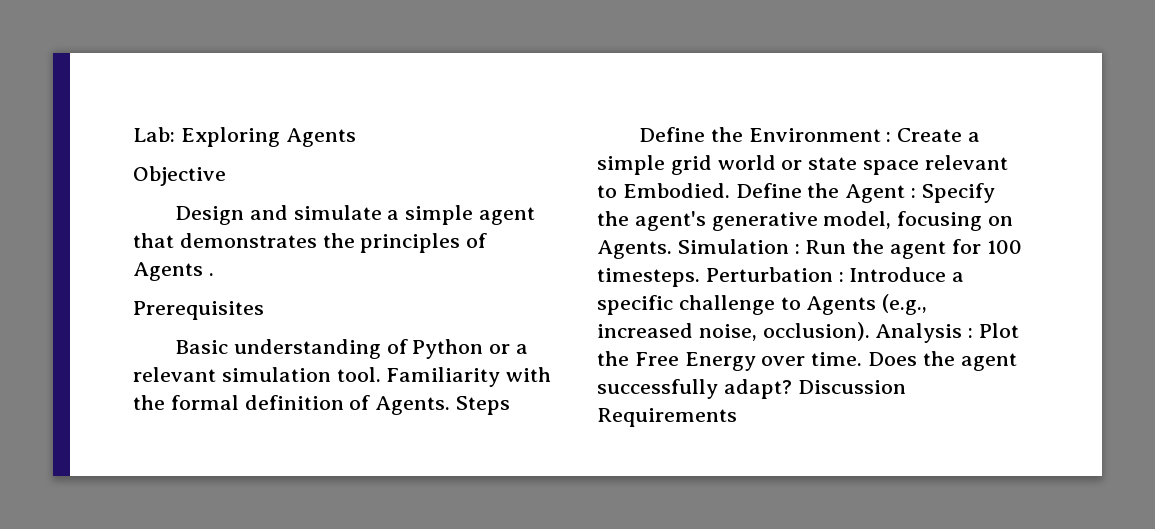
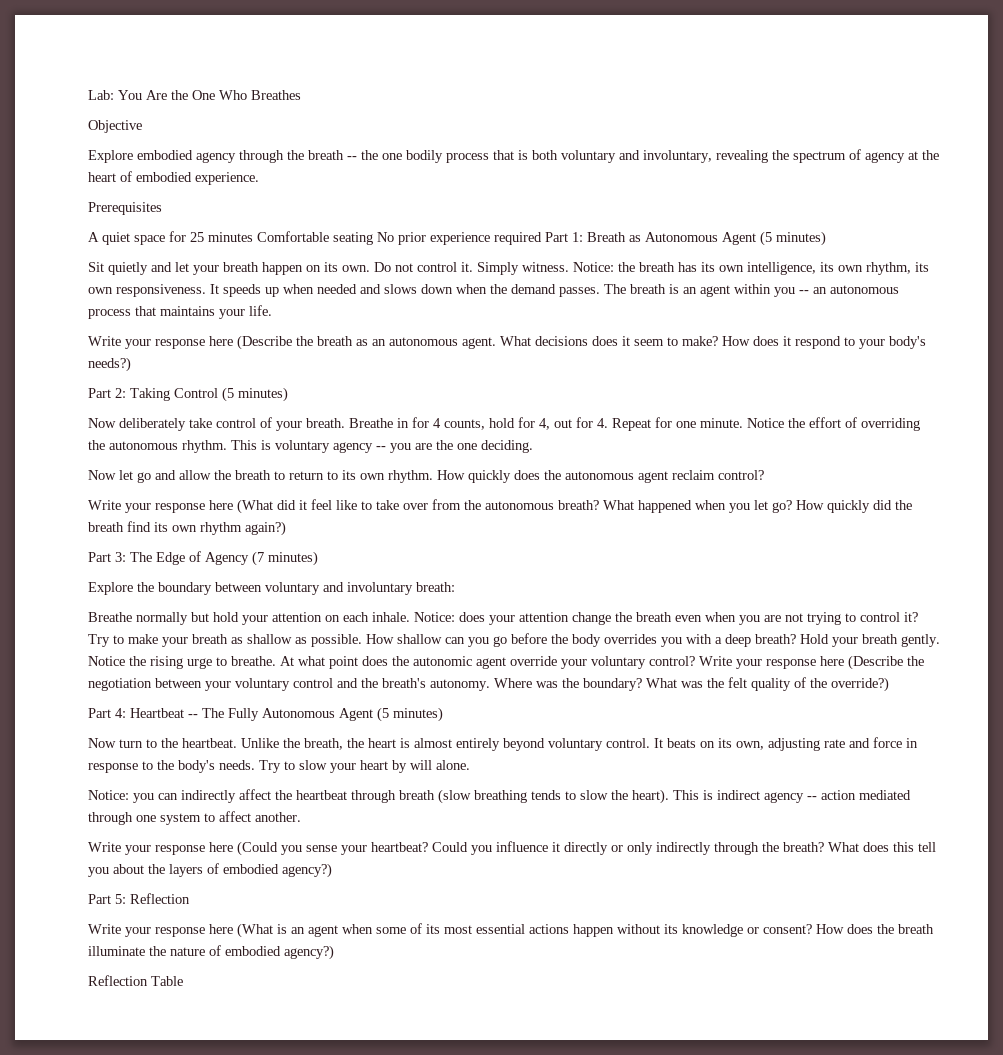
[180,127,356,147] [133,166,226,186] [174,205,535,225] [133,233,488,253] [133,262,214,281] [133,301,264,320] [174,339,528,359] [133,367,552,387] [133,395,511,415] [638,127,980,142] [597,155,1008,175] [597,183,995,203] [597,211,1014,231] [597,239,1022,259] [597,267,965,287] [597,294,928,315] [597,322,1020,343] [597,351,1017,371] [597,379,906,399] [597,408,737,427] Exploring Agents // Objective // Design and simulate a simple agent that demonstrates the principles of Agents . // Prerequisites // Basic understanding of Python or a relevant simulation tool. Familiarity with the formal definition of Agents. Steps // Define the Environment : Create a simple grid world or state space relevant to Embodied. Define the Agent : Specify the agent's generative model, focusing on Agents. Simulation : Run the agent for 100 timesteps. Perturbation : Introduce a specific challenge to Agents (e.g., increased noise, occlusion). Analysis : Plot the Free Energy over time. Does the agent successfully adapt? Discussion Requirements -> [118,90,301,100] [88,120,142,133] [88,149,939,163] [88,171,259,185] [88,202,162,215] [88,231,826,246] [88,262,929,275] [88,284,899,297] [88,305,272,319] [88,335,926,350] [88,357,131,372] [88,387,288,402] [88,417,920,431] [88,440,533,453] [88,470,764,483] [88,499,912,514] [88,521,286,536] [88,551,318,566] [88,582,455,595] [88,612,918,625] [88,633,940,647] [88,655,924,670] [88,677,889,692] [88,707,443,722] [88,737,918,751] [88,760,470,773] [88,789,911,804] [88,811,301,825] [88,841,936,856] [88,863,332,878] [88,893,190,904] [88,923,934,938] [88,945,334,960] [88,975,183,986] You Are the One Who Breathes // Objective // Explore embodied agency through the breath -- the one bodily process that is both voluntary and involuntary, revealing the spectrum of agency at the heart of embodied experience. // Prerequisites // A quiet space for 25 minutes Comfortable seating No prior experience required Part 1: Breath as Autonomous Agent (5 minutes) // Sit quietly and let your breath happen on its own. Do not control it. Simply witness. Notice: the breath has its own intelligence, its own rhythm, its own responsiveness. It speeds up when needed and slows down when the demand passes. The breath is an agent within you -- an autonomous process that maintains your life. // Write your response here (Describe the breath as an autonomous agent. What decisions does it seem to make? How does it respond to your body's needs?) // Part 2: Taking Control (5 minutes) // Now deliberately take control of your breath. Breathe in for 4 counts, hold for 4, out for 4. Repeat for one minute. Notice the effort of overriding the autonomous rhythm. This is voluntary agency -- you are the one deciding. // Now let go and allow the breath to return to its own rhythm. How quickly does the autonomous agent reclaim control? // Write your response here (What did it feel like to take over from the autonomous breath? What happened when you let go? How quickly did the breath find its own rhythm again?) // Part 3: The Edge of Agency (7 minutes) // Explore the boundary between voluntary and involuntary breath: // Breathe normally but hold your attention on each inhale. Notice: does your attention change the breath even when you are not trying to control it? Try to make your breath as shallow as possible. How shallow can you go before the body overrides you with a deep breath? Hold your breath gently. Notice the rising urge to breathe. At what point does the autonomic agent override your voluntary control? Write your response here (Describe the negotiation between your voluntary control and the breath's autonomy. Where was the boundary? What was the felt quality of the override?) // Part 4: Heartbeat -- The Fully Autonomous Agent (5 minutes) // Now turn to the heartbeat. Unlike the breath, the heart is almost entirely beyond voluntary control. It beats on its own, adjusting rate and force in response to the body's needs. Try to slow your heart by will alone. // Notice: you can indirectly affect the heartbeat through breath (slow breathing tends to slow the heart). This is indirect agency -- action mediated through one system to affect another. // Write your response here (Could you sense your heartbeat? Could you influence it directly or only indirectly through the breath? What does this tell you about the layers of embodied agency?) // Part 5: Reflection // Write your response here (What is an agent when some of its most essential actions happen without its knowledge or consent? How does the breath illuminate the nature of embodied agency?) // Reflection Table

